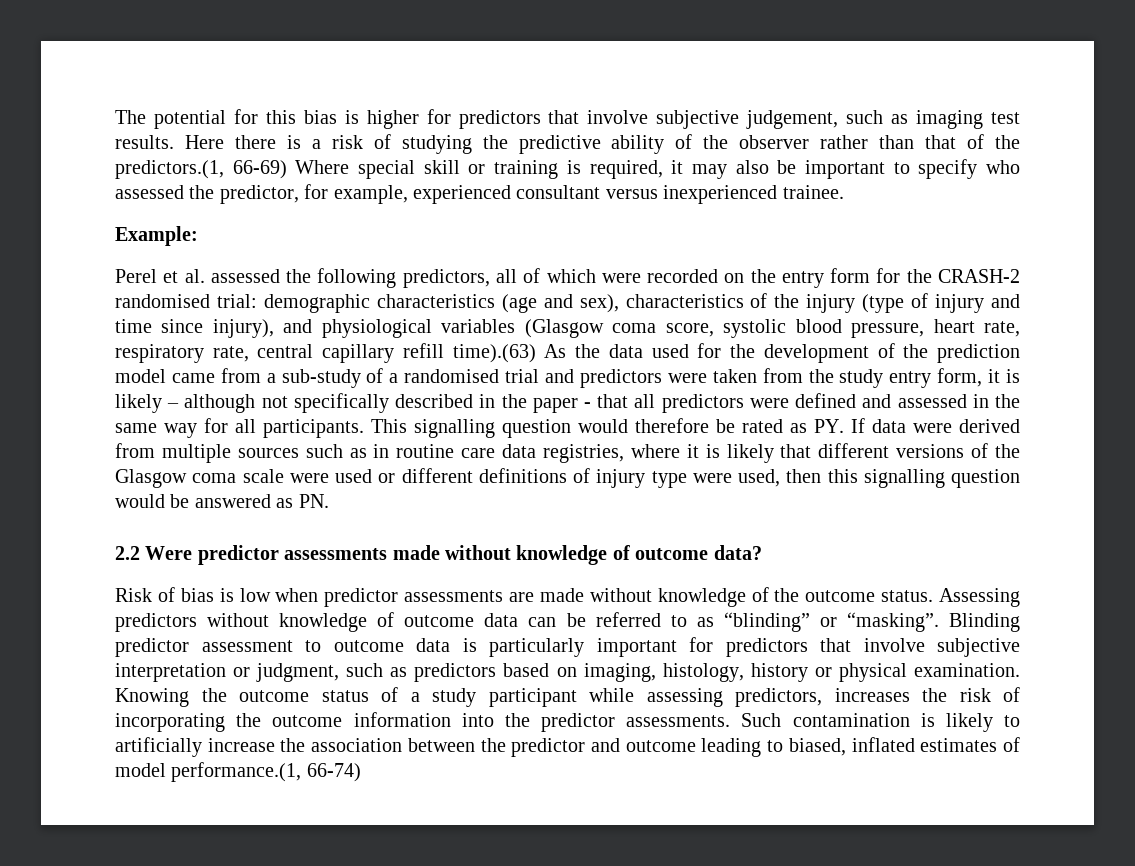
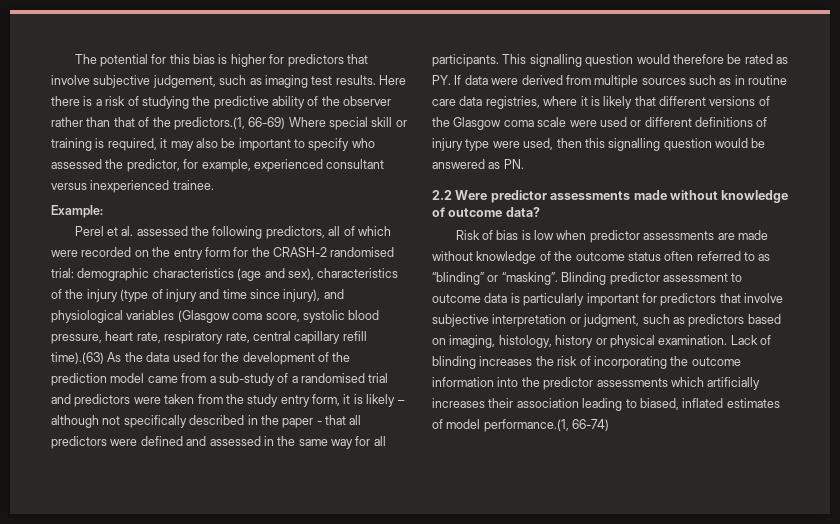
[881,588,1020,607] [115,612,586,632] status. Assessing predictors without knowledge of outcome data can be -> [627,251,694,261] status often
[115,687,822,707] Knowing the outcome status of a study participant while assessing predictors, -> [730,335,771,345] [432,356,476,369] Lack of blinding
[626,713,1020,732] [115,737,696,757] assessments. Such contamination is likely to artificially increase the association between the predictor and outcome -> [596,377,761,390] [432,398,579,408] assessments which artificially increases their association

